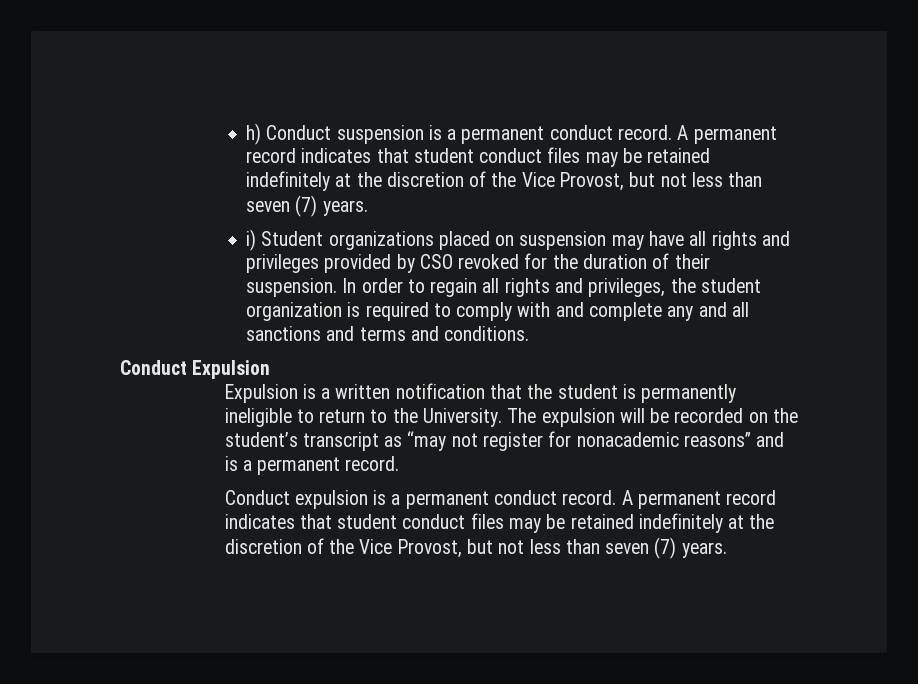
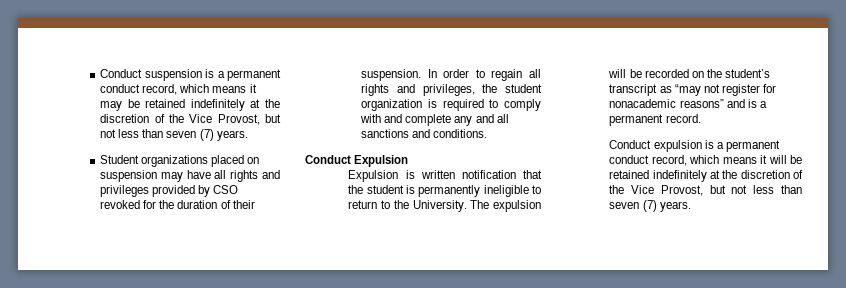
[246,123,262,145] h) -> (100, 73) none
[617,125,777,144] [246,147,581,163] record. A permanent record indicates that student conduct files -> [142,84,257,95] record, which means it
[246,229,257,251] i) -> (248, 135) none
[359,326,439,341] terms and -> (431, 133) none
[321,388,331,399] a -> (415, 174) none
[562,490,777,509] [224,513,541,533] record. A permanent record indicates that student conduct files may -> [651,155,787,166] record, which means it will

